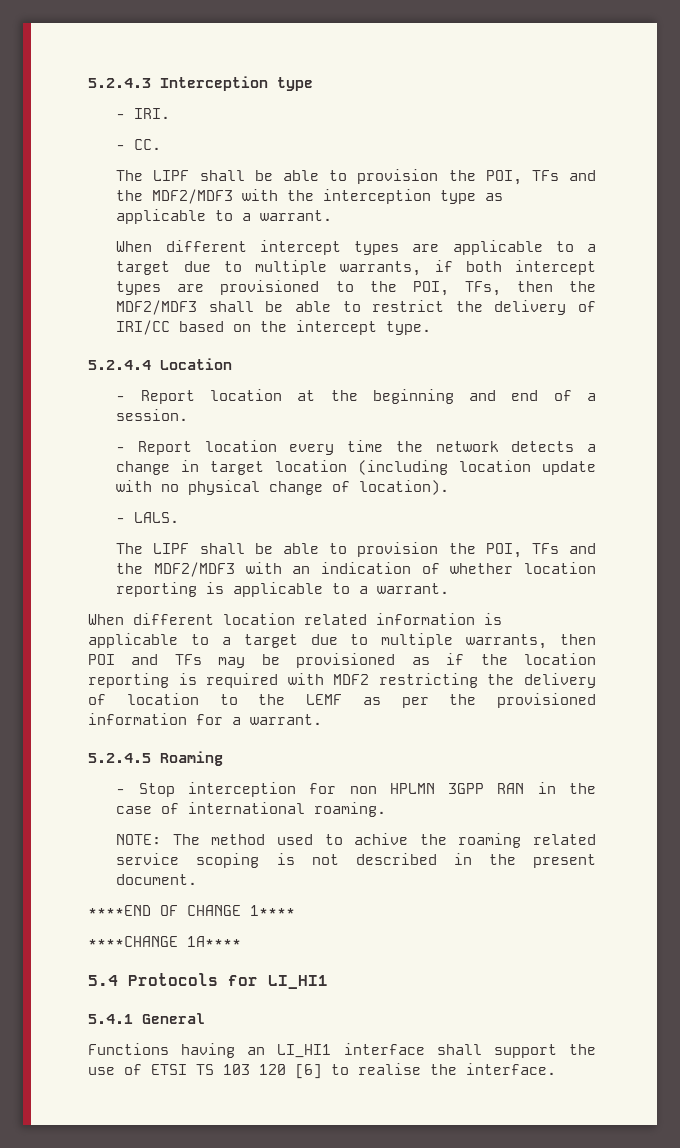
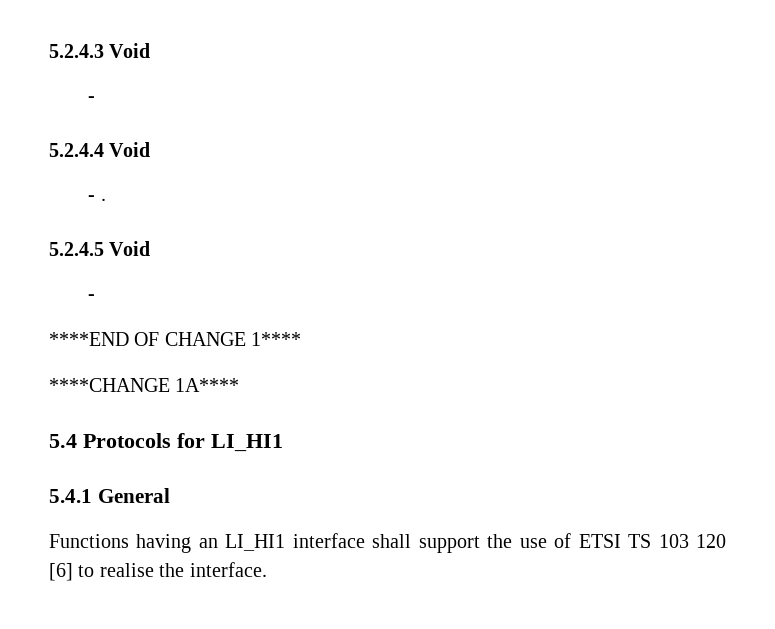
[160,76,313,91] [116,108,171,119] [116,139,162,150] [116,169,596,185] [116,189,504,204] [116,209,333,224] [116,240,596,255] [116,260,596,276] [116,280,597,296] [116,300,597,315] [116,320,432,335] [88,358,232,370] [116,389,596,404] [116,409,189,421] [116,440,597,455] [116,460,596,475] [116,480,450,495] [116,512,180,523] [116,542,596,558] [116,562,596,577] [116,582,450,597] [88,613,502,625] [88,633,596,649] [88,653,596,668] [88,673,596,688] [88,693,596,708] [88,713,322,725] [88,751,223,766] [116,782,596,797] [116,802,387,817] [116,833,597,848] [116,853,596,868] [116,874,198,885] Interception type // - IRI. // - CC. // The LIPF shall be able to provision the POI, TFs and the MDF2/MDF3 with the interception type as applicable to a warrant. // When different intercept types are applicable to a target due to multiple warrants, if both intercept types are provisioned to the POI, TFs, then the MDF2/MDF3 shall be able to restrict the delivery of IRI/CC based on the intercept type. // 5.2.4.4 Location // - Report location at the beginning and end of a session. // - Report location every time the network detects a change in target location (including location update with no physical change of location). // - LALS. // The LIPF shall be able to provision the POI, TFs and the MDF2/MDF3 with an indication of whether location reporting is applicable to a warrant. // When different location related information is applicable to a target due to multiple warrants, then POI and TFs may be provisioned as if the location reporting is required with MDF2 restricting the delivery of location to the LEMF as per the provisioned information for a warrant. // 5.2.4.5 Roaming // - Stop interception for non HPLMN 3GPP RAN in the case of international roaming. // NOTE: The method used to achive the roaming related service scoping is not described in the present document. -> [109,43,151,58] [88,96,96,102] [49,142,151,157] [88,195,106,201] [49,241,151,256] [88,294,96,300] Void // - // 5.2.4.4 Void // - . // 5.2.4.5 Void // -

